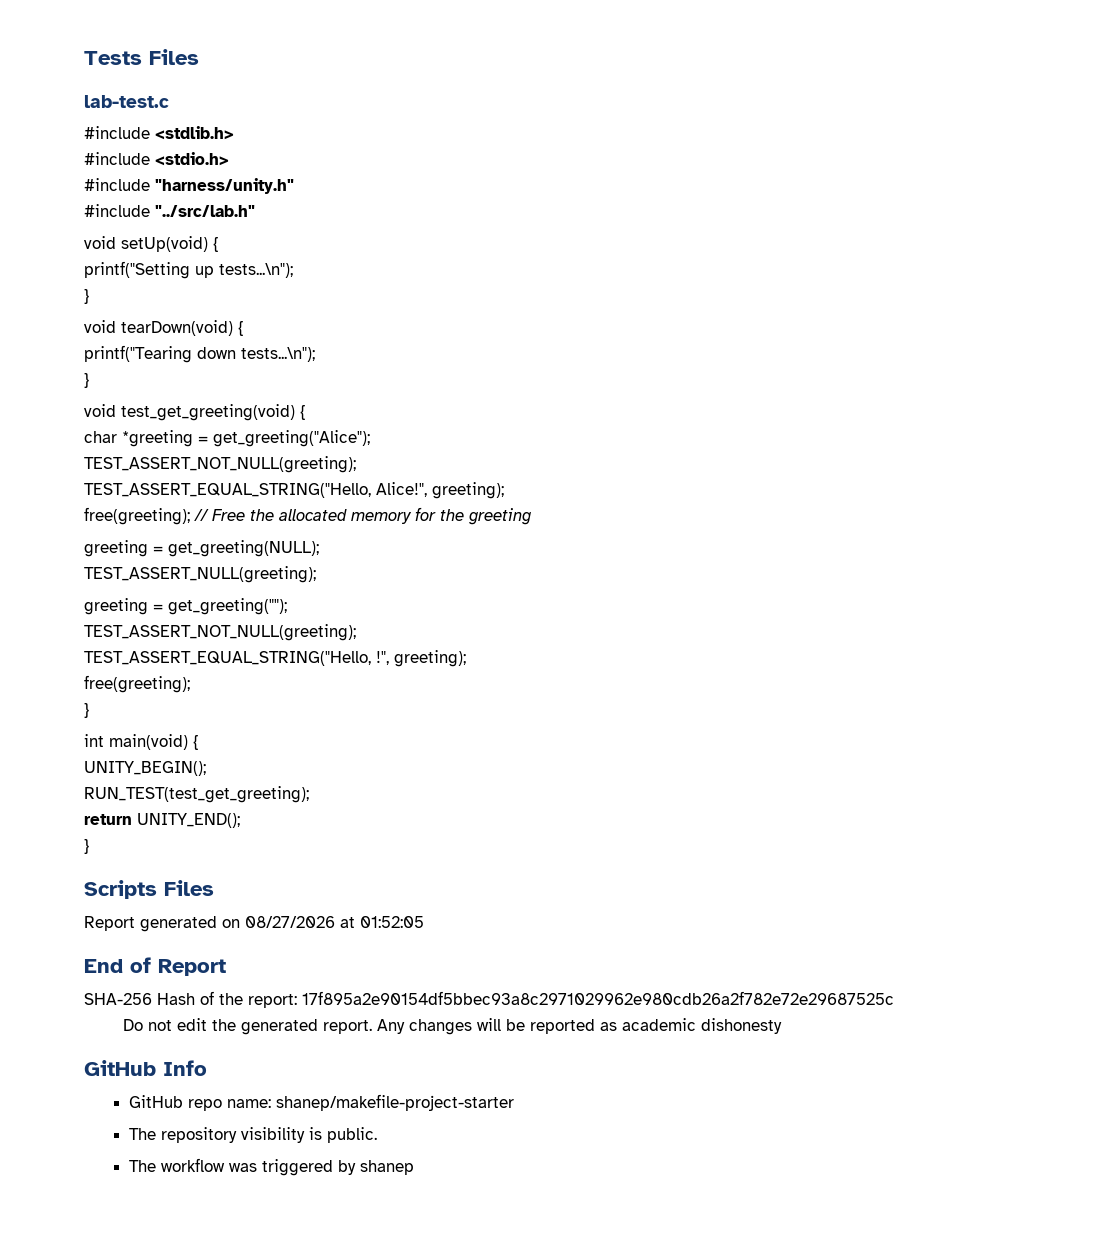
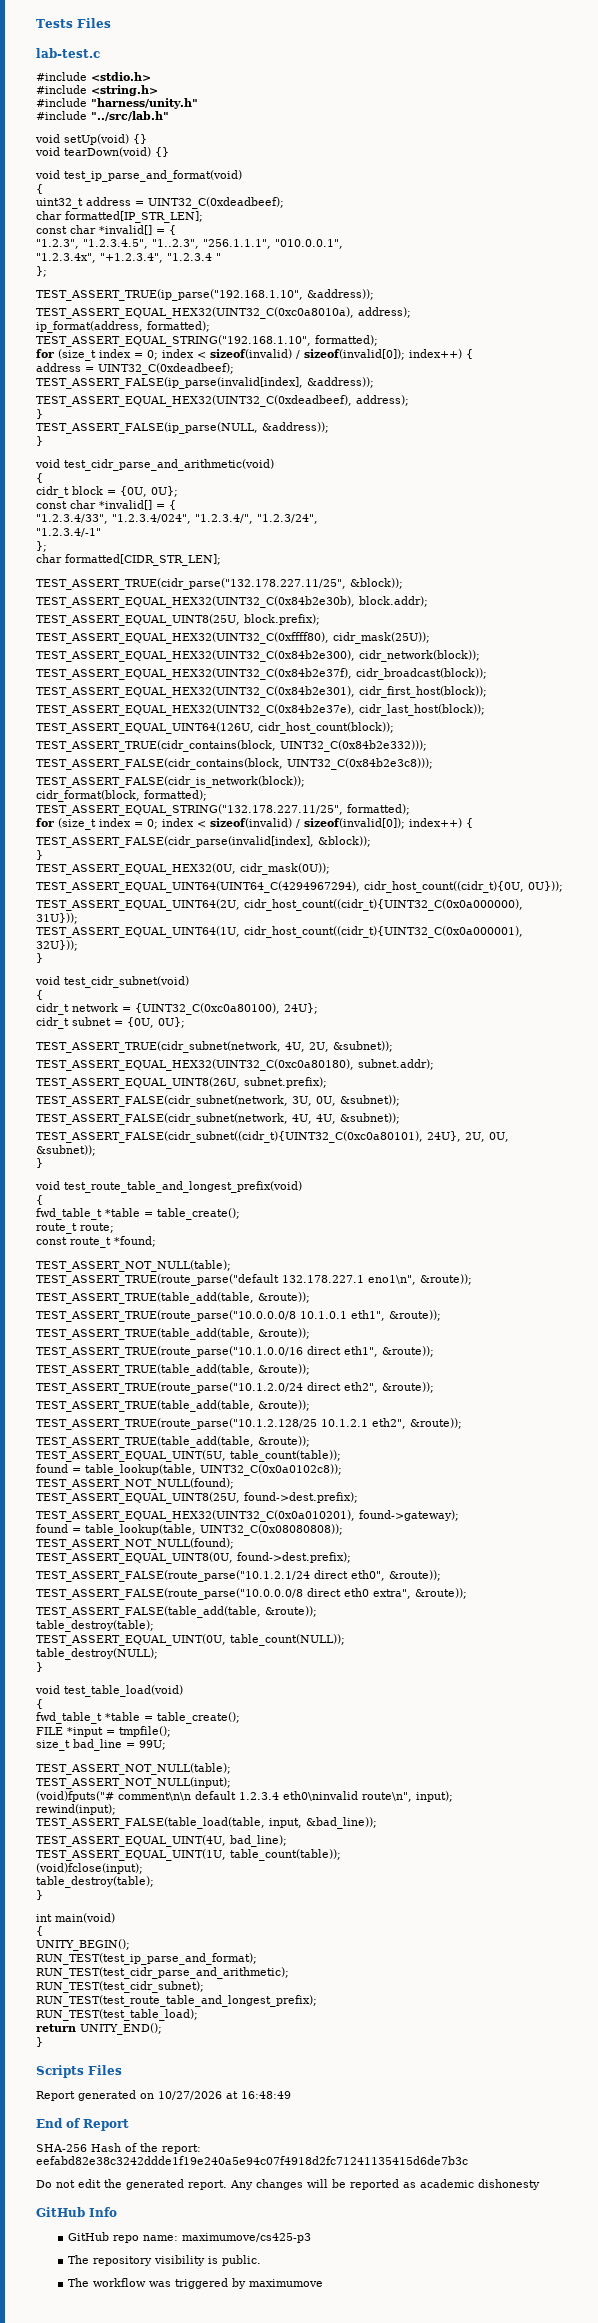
[155,126,234,140] [84,152,229,166] <stdlib.h> // #include <stdio.h> -> [91,72,151,81] [36,85,158,96] <stdio.h> // #include <string.h>
[213,237,218,252] [84,261,293,279] [84,289,89,304] [84,320,243,336] [84,345,315,363] [84,373,89,388] [84,404,305,421] [84,430,370,447] [84,456,356,473] [84,482,504,499] [84,507,531,525] [84,540,319,557] [84,566,316,583] [84,598,287,615] [84,624,356,641] [84,650,466,667] [84,675,190,693] { // printf("Setting up tests...\n"); // } // void tearDown(void) { // printf("Tearing down tests...\n"); // } // void test_get_greeting(void) { // char *greeting = get_greeting("Alice"); // TEST_ASSERT_NOT_NULL(greeting); // TEST_ASSERT_EQUAL_STRING("Hello, Alice!", greeting); // free(greeting); // Free the allocated memory for the greeting // greeting = get_greeting(NULL); // TEST_ASSERT_NULL(greeting); // greeting = get_greeting(""); // TEST_ASSERT_NOT_NULL(greeting); // TEST_ASSERT_EQUAL_STRING("Hello, !", greeting); // free(greeting); -> [133,134,147,144] [35,147,169,157] [35,170,242,182] [36,184,43,194] [36,197,284,209] [36,211,203,223] [36,225,176,235] [36,239,343,249] [36,253,221,263] [36,266,47,277] [36,289,374,301] [36,307,411,319] [36,321,210,333] [36,335,378,347] [36,349,473,361] [36,363,234,375] [36,377,374,389] [36,395,409,407] [36,409,43,419] [36,422,329,434] [36,436,43,446] [35,459,274,471] [36,473,43,483] [36,486,178,498] [36,500,176,510] [36,514,318,524] [36,528,101,537] [36,541,47,552] [36,554,221,566] [36,578,403,590] [36,596,428,608] [36,614,320,626] [36,632,430,644] [36,650,480,662] [36,668,487,680] [36,686,487,698] [36,704,485,716] [36,722,394,734] [36,740,427,752] [36,758,433,770] [36,776,305,788] [36,790,207,802] [36,804,410,816] [36,818,473,830] [36,836,371,848] [36,850,43,860] [36,863,330,875] [36,881,563,893] [36,899,523,911] [36,913,78,924] [36,926,523,938] [36,940,78,951] [36,953,43,963] [35,976,189,988] [36,990,43,1000] [36,1003,318,1015] [36,1017,185,1029] [36,1041,393,1053] [36,1059,434,1071] [36,1077,327,1089] [36,1095,400,1107] [36,1113,400,1125] [36,1131,509,1143] [36,1145,96,1156] [36,1158,43,1168] [35,1181,302,1193] [36,1195,43,1205] [36,1208,240,1220] [36,1223,114,1234] [36,1236,156,1248] [36,1260,231,1272] [36,1274,472,1286] [36,1292,310,1304] [36,1310,441,1322] [36,1328,310,1340] [36,1346,434,1358] [36,1364,310,1376] [36,1382,434,1394] [36,1400,310,1412] [36,1418,462,1430] [36,1436,310,1448] [36,1450,341,1462] [36,1464,342,1476] [36,1478,234,1490] [36,1492,358,1504] [36,1510,459,1522] [36,1524,343,1536] [36,1538,234,1550] [36,1552,351,1564] [36,1570,441,1582] [36,1588,467,1600] [36,1606,317,1618] [36,1620,154,1632] [36,1634,345,1646] [36,1648,158,1660] [36,1662,43,1672] [35,1685,183,1697] [36,1699,43,1709] [36,1712,240,1724] [36,1726,171,1737] [36,1739,166,1751] [36,1763,231,1775] [36,1777,231,1789] [36,1791,453,1802] [36,1804,116,1815] [36,1817,377,1829] [36,1835,287,1847] [36,1849,341,1861] [36,1863,143,1874] [36,1876,154,1888] {} // void tearDown(void) {} // void test_ip_parse_and_format(void) // { // uint32_t address = UINT32_C(0xdeadbeef); // char formatted[IP_STR_LEN]; // const char *invalid[] = { // "1.2.3", "1.2.3.4.5", "1..2.3", "256.1.1.1", "010.0.0.1", // "1.2.3.4x", "+1.2.3.4", "1.2.3.4 " // }; // TEST_ASSERT_TRUE(ip_parse("192.168.1.10", &address)); // TEST_ASSERT_EQUAL_HEX32(UINT32_C(0xc0a8010a), address); // ip_format(address, formatted); // TEST_ASSERT_EQUAL_STRING("192.168.1.10", formatted); // for (size_t index = 0; index < sizeof(invalid) / sizeof(invalid[0]); index++) { // address = UINT32_C(0xdeadbeef); // TEST_ASSERT_FALSE(ip_parse(invalid[index], &address)); // TEST_ASSERT_EQUAL_HEX32(UINT32_C(0xdeadbeef), address); // } // TEST_ASSERT_FALSE(ip_parse(NULL, &address)); // } // void test_cidr_parse_and_arithmetic(void) // { // cidr_t block = {0U, 0U}; // const char *invalid[] = { // "1.2.3.4/33", "1.2.3.4/024", "1.2.3.4/", "1.2.3/24", // "1.2.3.4/-1" // }; // char formatted[CIDR_STR_LEN]; // TEST_ASSERT_TRUE(cidr_parse("132.178.227.11/25", &block)); // TEST_ASSERT_EQUAL_HEX32(UINT32_C(0x84b2e30b), block.addr); // TEST_ASSERT_EQUAL_UINT8(25U, block.prefix); // TEST_ASSERT_EQUAL_HEX32(UINT32_C(0xffff80), cidr_mask(25U)); // TEST_ASSERT_EQUAL_HEX32(UINT32_C(0x84b2e300), cidr_network(block)); // TEST_ASSERT_EQUAL_HEX32(UINT32_C(0x84b2e37f), cidr_broadcast(block)); // TEST_ASSERT_EQUAL_HEX32(UINT32_C(0x84b2e301), cidr_first_host(block)); // TEST_ASSERT_EQUAL_HEX32(UINT32_C(0x84b2e37e), cidr_last_host(block)); // TEST_ASSERT_EQUAL_UINT64(126U, cidr_host_count(block)); // TEST_ASSERT_TRUE(cidr_contains(block, UINT32_C(0x84b2e332))); // TEST_ASSERT_FALSE(cidr_contains(block, UINT32_C(0x84b2e3c8))); // TEST_ASSERT_FALSE(cidr_is_network(block)); // cidr_format(block, formatted); // TEST_ASSERT_EQUAL_STRING("132.178.227.11/25", formatted); // for (size_t index = 0; index < sizeof(invalid) / sizeof(invalid[0]); index++) { // TEST_ASSERT_FALSE(cidr_parse(invalid[index], &block)); // } // TEST_ASSERT_EQUAL_HEX32(0U, cidr_mask(0U)); // TEST_ASSERT_EQUAL_UINT64(UINT64_C(4294967294), cidr_host_count((cidr_t){0U, 0U})); // TEST_ASSERT_EQUAL_UINT64(2U, cidr_host_count((cidr_t){UINT32_C(0x0a000000), 31U})); // TEST_ASSERT_EQUAL_UINT64(1U, cidr_host_count((cidr_t){UINT32_C(0x0a000001), 32U})); // } // void test_cidr_subnet(void) // { // cidr_t network = {UINT32_C(0xc0a80100), 24U}; // cidr_t subnet = {0U, 0U}; // TEST_ASSERT_TRUE(cidr_subnet(network, 4U, 2U, &subnet)); // TEST_ASSERT_EQUAL_HEX32(UINT32_C(0xc0a80180), subnet.addr); // TEST_ASSERT_EQUAL_UINT8(26U, subnet.prefix); // TEST_ASSERT_FALSE(cidr_subnet(network, 3U, 0U, &subnet)); // TEST_ASSERT_FALSE(cidr_subnet(network, 4U, 4U, &subnet)); // TEST_ASSERT_FALSE(cidr_subnet((cidr_t){UINT32_C(0xc0a80101), 24U}, 2U, 0U, &subnet)); // } // void test_route_table_and_longest_prefix(void) // { // fwd_table_t *table = table_create(); // route_t route; // const route_t *found; // TEST_ASSERT_NOT_NULL(table); // TEST_ASSERT_TRUE(route_parse("default 132.178.227.1 eno1\n", &route)); // TEST_ASSERT_TRUE(table_add(table, &route)); // TEST_ASSERT_TRUE(route_parse("10.0.0.0/8 10.1.0.1 eth1", &route)); // TEST_ASSERT_TRUE(table_add(table, &route)); // TEST_ASSERT_TRUE(route_parse("10.1.0.0/16 direct eth1", &route)); // TEST_ASSERT_TRUE(table_add(table, &route)); // TEST_ASSERT_TRUE(route_parse("10.1.2.0/24 direct eth2", &route)); // TEST_ASSERT_TRUE(table_add(table, &route)); // TEST_ASSERT_TRUE(route_parse("10.1.2.128/25 10.1.2.1 eth2", &route)); // TEST_ASSERT_TRUE(table_add(table, &route)); // TEST_ASSERT_EQUAL_UINT(5U, table_count(table)); // found = table_lookup(table, UINT32_C(0x0a0102c8)); // TEST_ASSERT_NOT_NULL(found); // TEST_ASSERT_EQUAL_UINT8(25U, found->dest.prefix); // TEST_ASSERT_EQUAL_HEX32(UINT32_C(0x0a010201), found->gateway); // found = table_lookup(table, UINT32_C(0x08080808)); // TEST_ASSERT_NOT_NULL(found); // TEST_ASSERT_EQUAL_UINT8(0U, found->dest.prefix); // TEST_ASSERT_FALSE(route_parse("10.1.2.1/24 direct eth0", &route)); // TEST_ASSERT_FALSE(route_parse("10.0.0.0/8 direct eth0 extra", &route)); // TEST_ASSERT_FALSE(table_add(table, &route)); // table_destroy(table); // TEST_ASSERT_EQUAL_UINT(0U, table_count(NULL)); // table_destroy(NULL); // } // void test_table_load(void) // { // fwd_table_t *table = table_create(); // FILE *input = tmpfile(); // size_t bad_line = 99U; // TEST_ASSERT_NOT_NULL(table); // TEST_ASSERT_NOT_NULL(input); // (void)fputs("# comment\n\n default 1.2.3.4 eth0\ninvalid route\n", input); // rewind(input); // TEST_ASSERT_FALSE(table_load(table, input, &bad_line)); // TEST_ASSERT_EQUAL_UINT(4U, bad_line); // TEST_ASSERT_EQUAL_UINT(1U, table_count(table)); // (void)fclose(input); // table_destroy(table);
(188, 742) none -> (115, 1918) //
[84,786,309,803] RUN_TEST(test_get_greeting); -> [36,1953,257,1965] [36,1967,289,1979] [36,1981,204,1993] [36,1995,317,2007] [36,2009,198,2021] RUN_TEST(test_ip_parse_and_format); // RUN_TEST(test_cidr_parse_and_arithmetic); // RUN_TEST(test_cidr_subnet); // RUN_TEST(test_route_table_and_longest_prefix); // RUN_TEST(test_table_load);
[245,916,424,928] 08/27/2026 at 01:52:05 -> [158,2091,291,2100] 10/27/2026 at 16:48:49
[302,991,894,1005] 17f895a2e90154df5bbec93a8c2971029962e980cdb26a2f782e72e29687525c -> [36,2156,468,2165] eefabd82e38c3242ddde1f19e240a5e94c07f4918d2fc71241135415d6de7b3c
[276,1094,515,1111] shanep/makefile-project-starter -> [181,2233,311,2243] maximumove/cs425-p3
[360,1160,415,1175] shanep -> [248,2279,323,2287] maximumove

